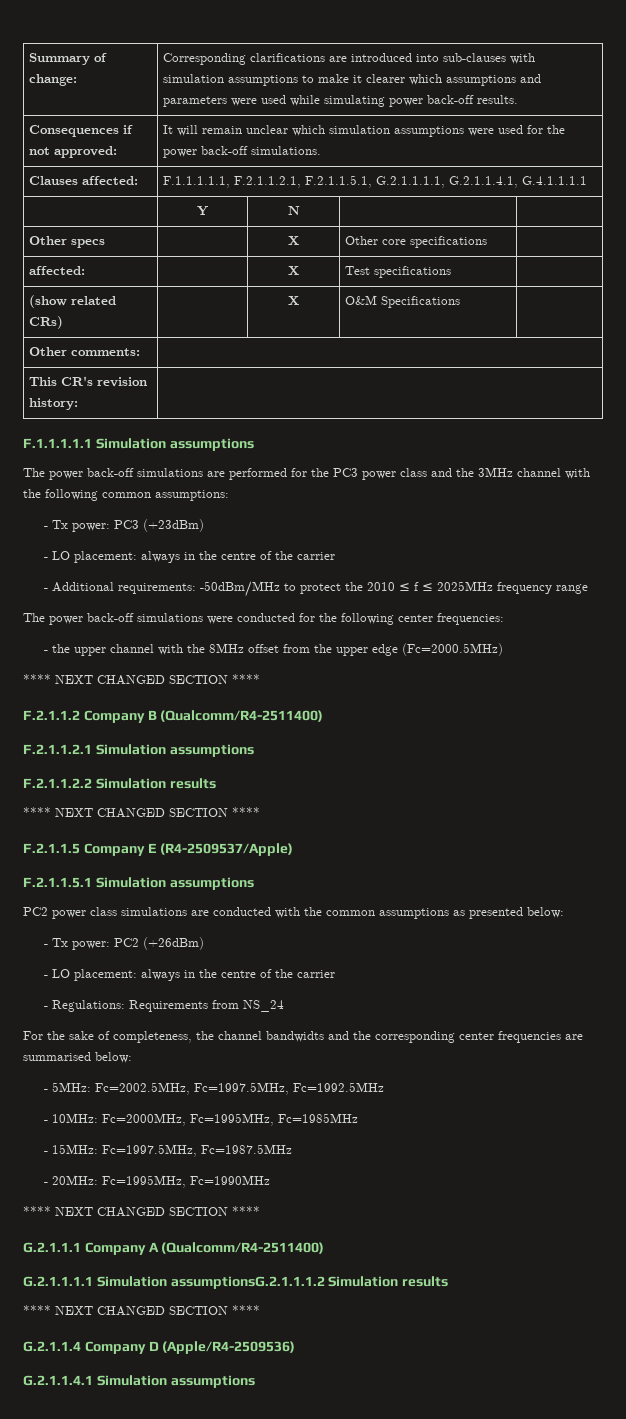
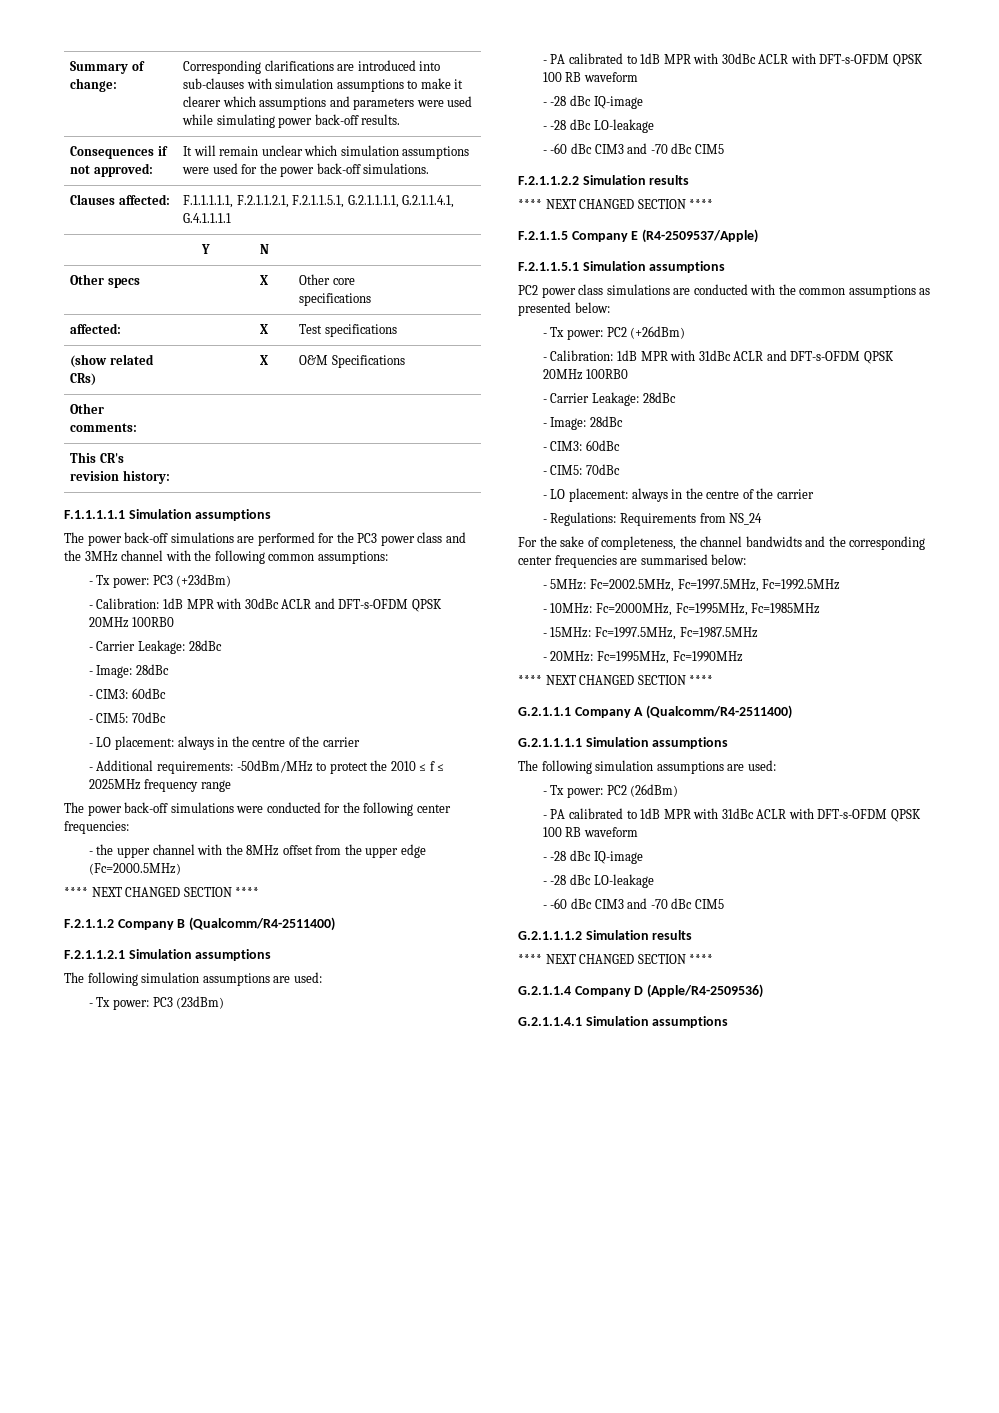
(204, 525) none -> [88,598,442,612] [88,617,175,628] [88,640,222,654] [88,664,169,678] [88,688,166,699] [88,712,166,723] // - Calibration: 1dB MPR with 30dBc ACLR and DFT-s-OFDM QPSK 20MHz 100RB0 // - Carrier Leakage: 28dBc // - Image: 28dBc // - CIM3: 60dBc // - CIM5: 70dBc
(254, 750) none -> [64,972,322,986] [88,996,225,1010] [542,53,923,67] [542,72,638,82] [542,95,643,109] [542,119,654,133] [542,143,724,154] // The following simulation assumptions are used: // - Tx power: PC3 (23dBm) // - PA calibrated to 1dB MPR with 30dBc ACLR with DFT-s-OFDM QPSK 100 RB waveform // - -28 dBc IQ-image // - -28 dBc LO-leakage // - -60 dBc CIM3 and -70 dBc CIM5
(204, 943) none -> [542,350,894,364] [542,369,629,380] [542,392,676,406] [542,416,623,430] [542,440,620,451] [542,464,620,475] // - Calibration: 1dB MPR with 31dBc ACLR and DFT-s-OFDM QPSK 20MHz 100RB0 // - Carrier Leakage: 28dBc // - Image: 28dBc // - CIM3: 60dBc // - CIM5: 70dBc
[170,1276,325,1289] assumptionsG.2.1.1.1.2 -> [652,737,729,749] [518,760,776,774] [542,784,679,798] [542,808,921,822] [542,827,638,837] [542,850,643,864] [542,874,654,888] [542,898,724,909] [518,931,582,940] assumptions // The following simulation assumptions are used: // - Tx power: PC2 (26dBm) // - PA calibrated to 1dB MPR with 31dBc ACLR with DFT-s-OFDM QPSK 100 RB waveform // - -28 dBc IQ-image // - -28 dBc LO-leakage // - -60 dBc CIM3 and -70 dBc CIM5 // G.2.1.1.1.2

